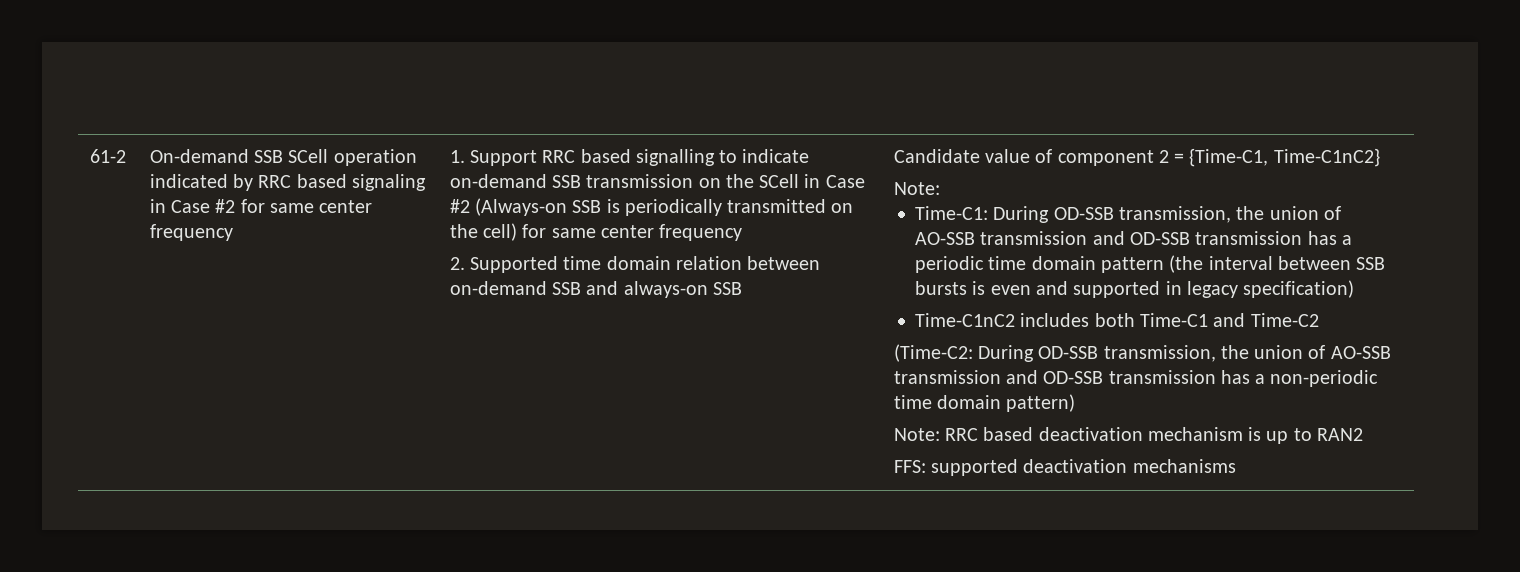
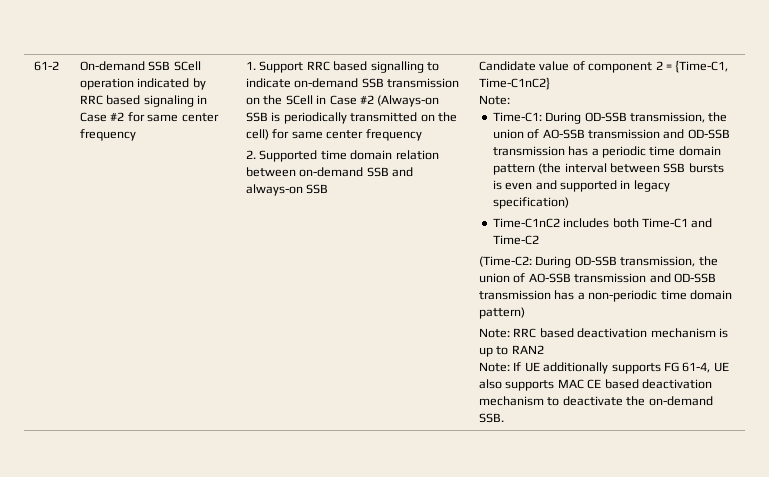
[893,459,1236,476] FFS: supported deactivation mechanisms -> [479,362,729,374] [479,379,712,391] [479,396,713,406] [479,413,505,423] Note: If UE additionally supports FG 61-4, UE also supports MAC CE based deactivation mechanism to deactivate the on-demand SSB.

